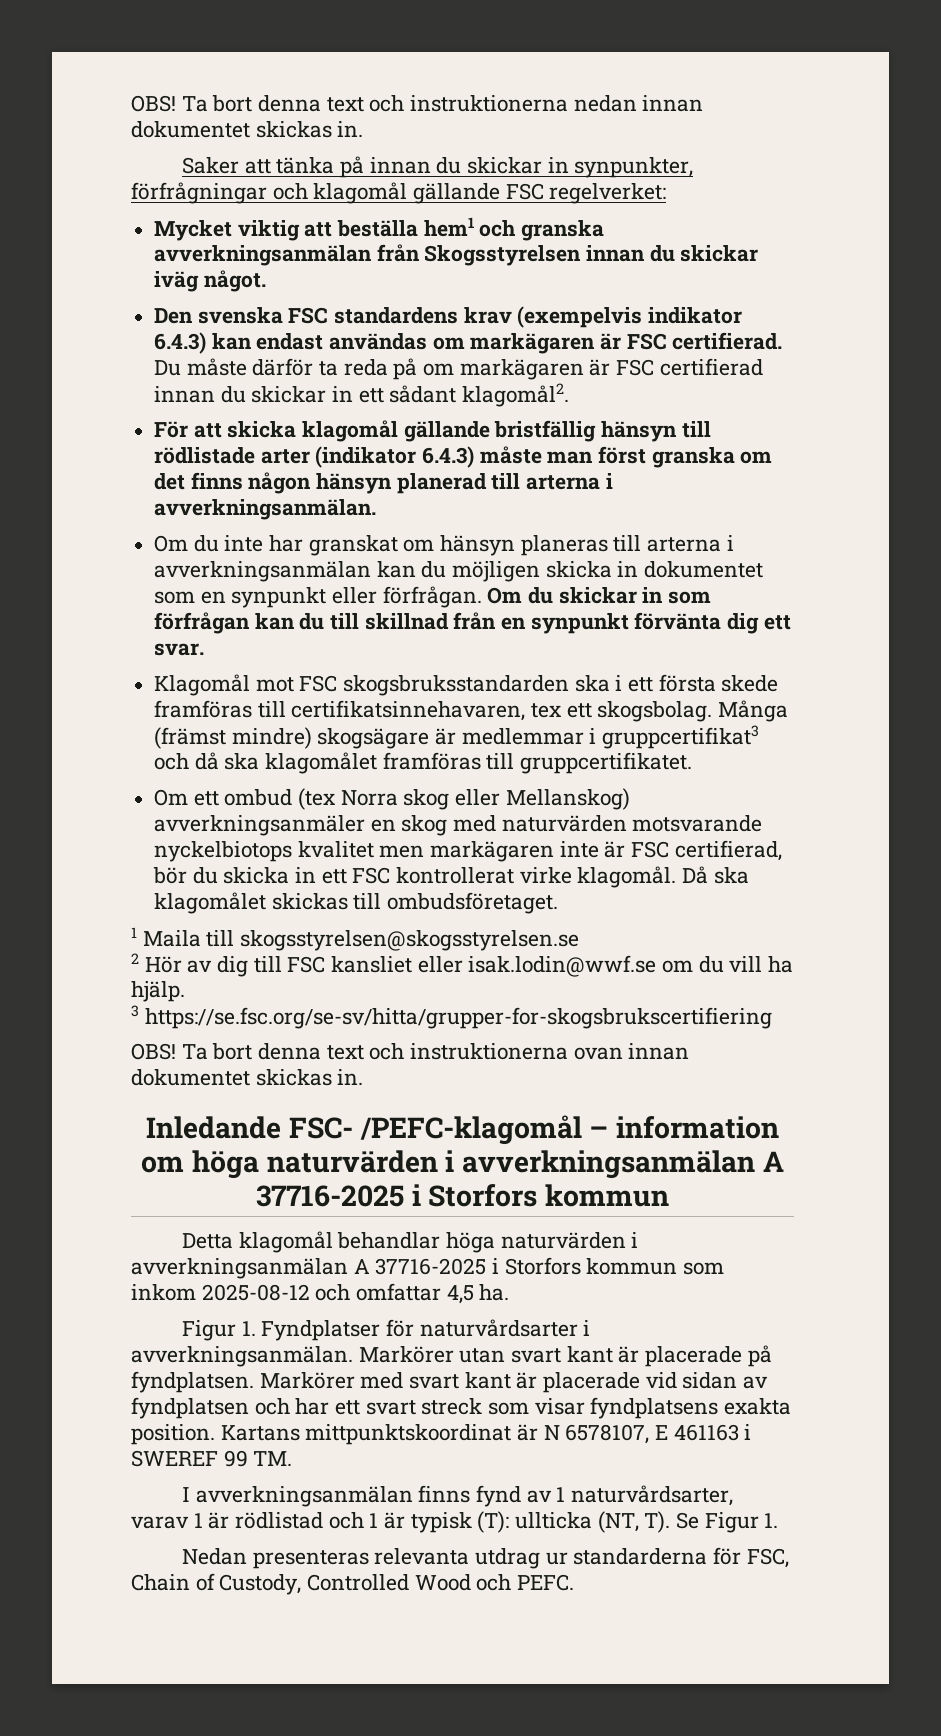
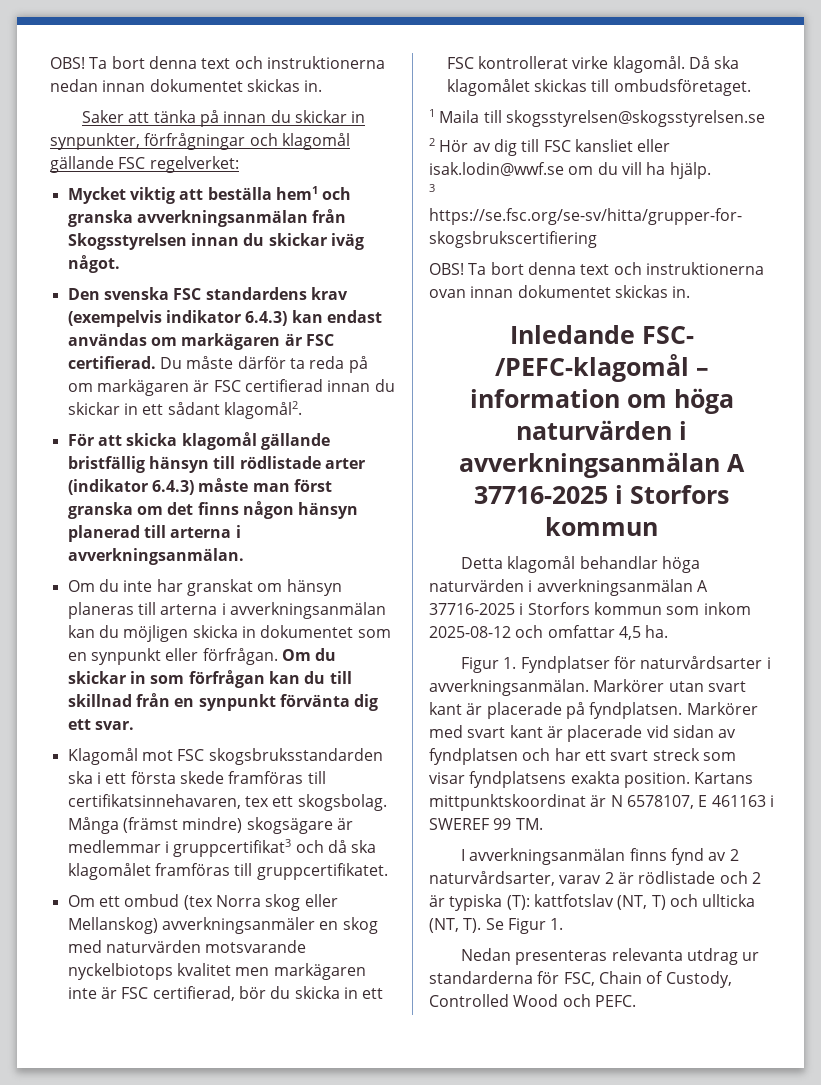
[556,1487,566,1502] 1 -> [729,849,739,861] 2
[193,1511,510,1533] 1 är rödlistad och 1 är typisk (T): -> [604,871,761,884] [429,894,698,911] 2 är rödlistade och 2 är typiska (T): kattfotslav (NT, T) och

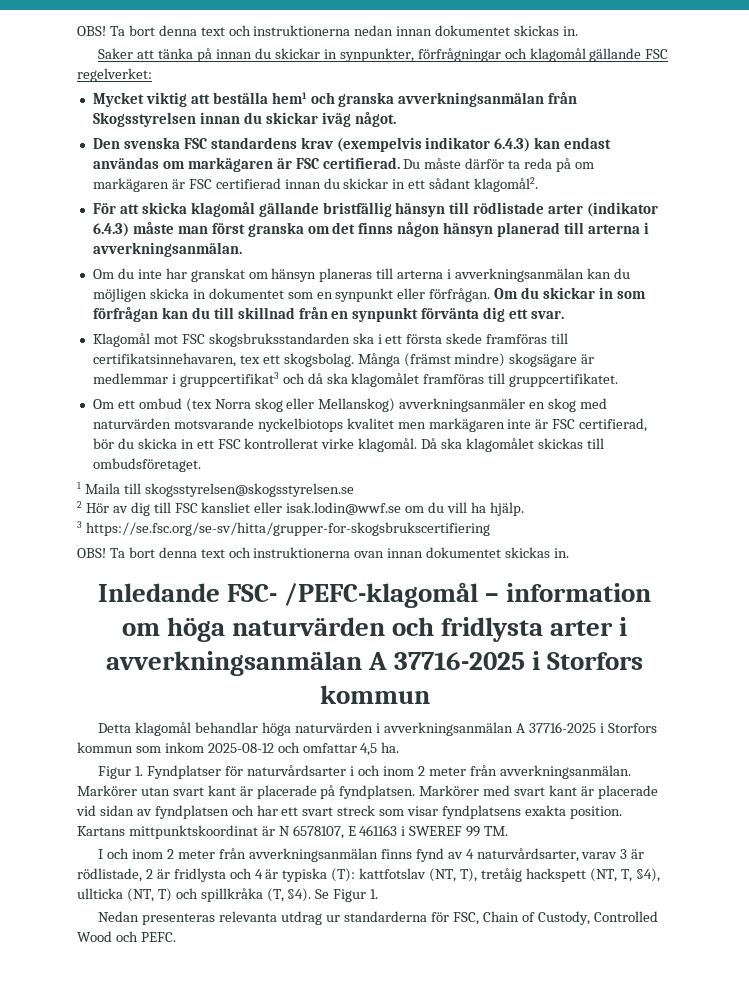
(672, 430) none -> [392,617,614,642] och fridlysta arter
(771, 663) none -> [357,765,497,776] och inom 2 meter från
(466, 855) none -> [107,848,247,859] och inom 2 meter från
[729,849,739,861] 2 -> [465,849,474,859] 4
[604,871,761,884] 2 är rödlistade och 2 -> [620,849,645,859] [77,868,263,882] 3 är rödlistade, 2 är fridlysta och 4
[651,894,756,910] [429,918,482,933] T) och ullticka (NT, T). -> [460,868,660,882] [77,888,312,902] T), tretåig hackspett (NT, T, §4), ullticka (NT, T) och spillkråka (T, §4).

